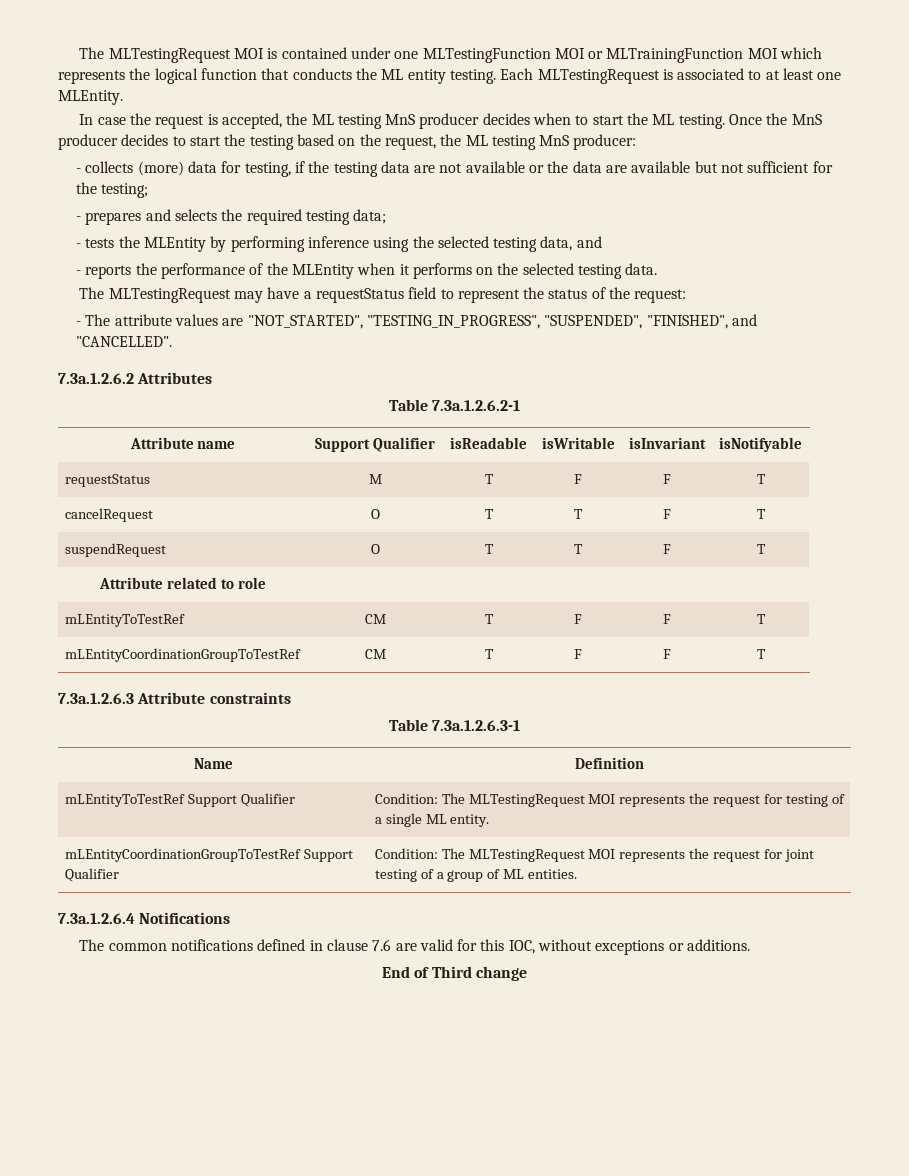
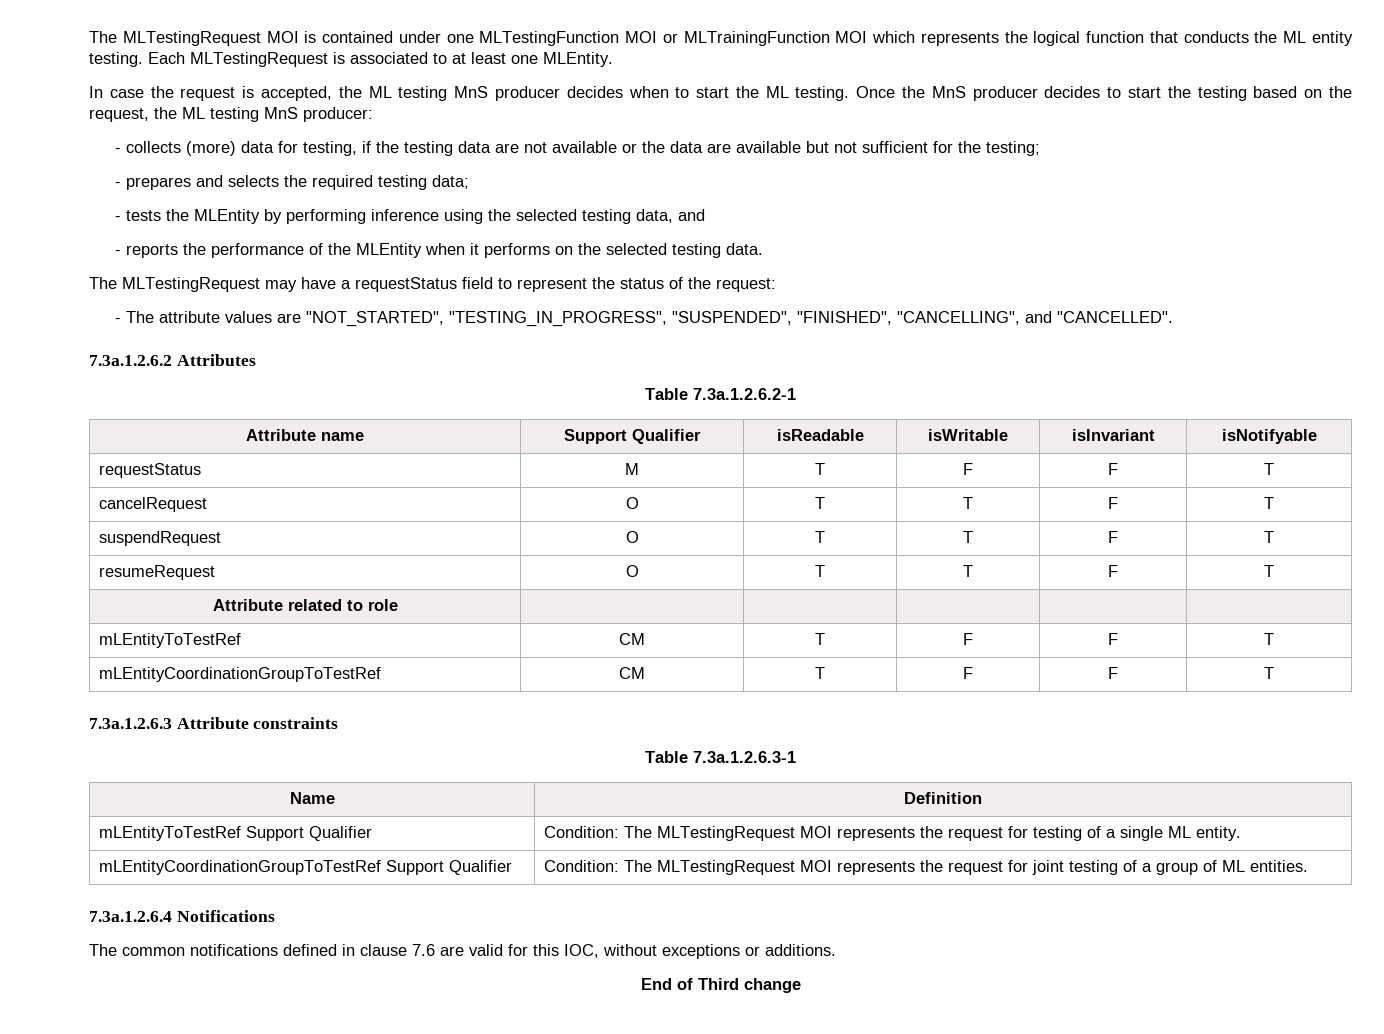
(728, 322) none -> [897,311,1021,325] "CANCELLING",
(766, 549) none -> [98,565,215,580] [625,565,639,577] [815,565,826,577] [963,565,974,577] [1108,565,1118,577] [1264,565,1274,577] // resumeRequest | O | T | T | F | T

